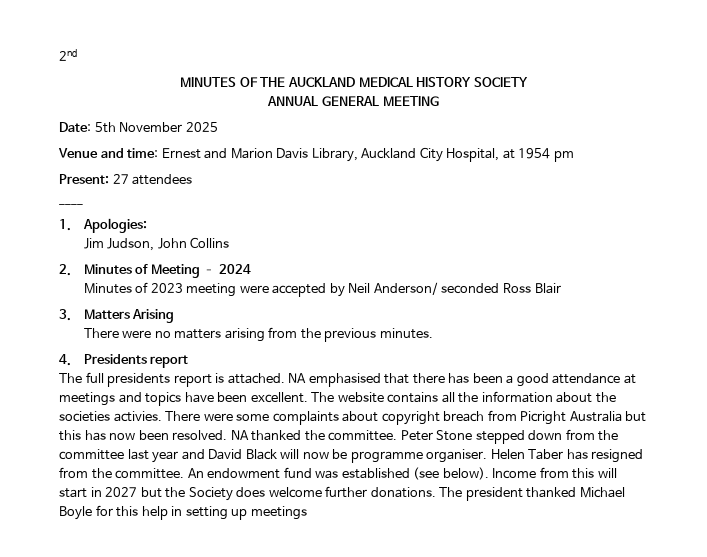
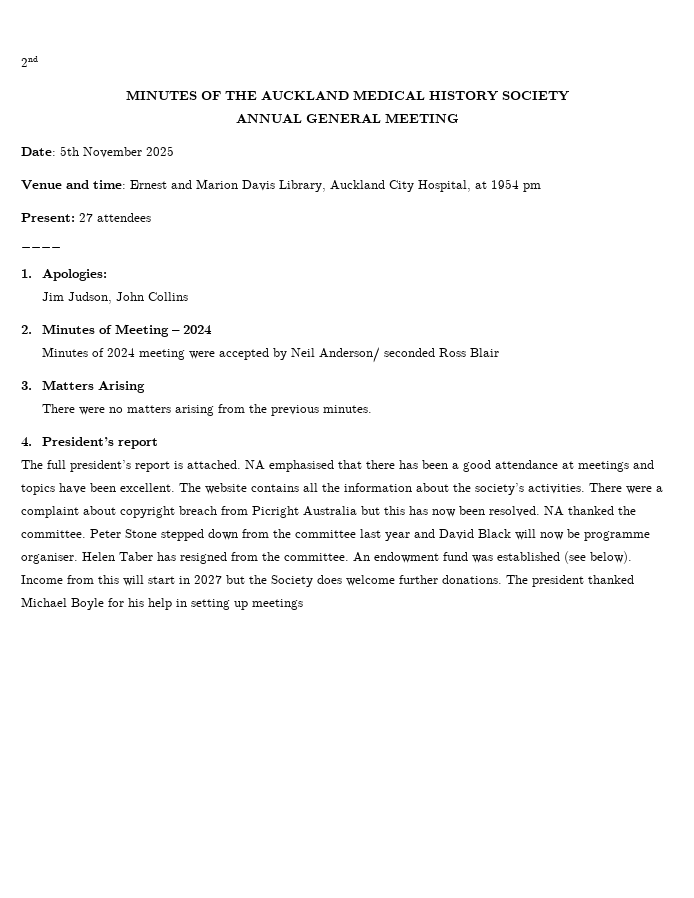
[150,283,183,293] 2023 -> [107,348,136,357] 2024
[83,354,147,364] Presidents -> [42,437,115,446] President’s
[107,373,171,387] presidents -> [70,460,131,472] president’s
[59,411,339,425] societies activies. There were some complaints -> [475,483,663,495] [21,506,79,518] society’s activities. There were a complaint
[116,506,139,517] this -> [128,598,144,607] his

